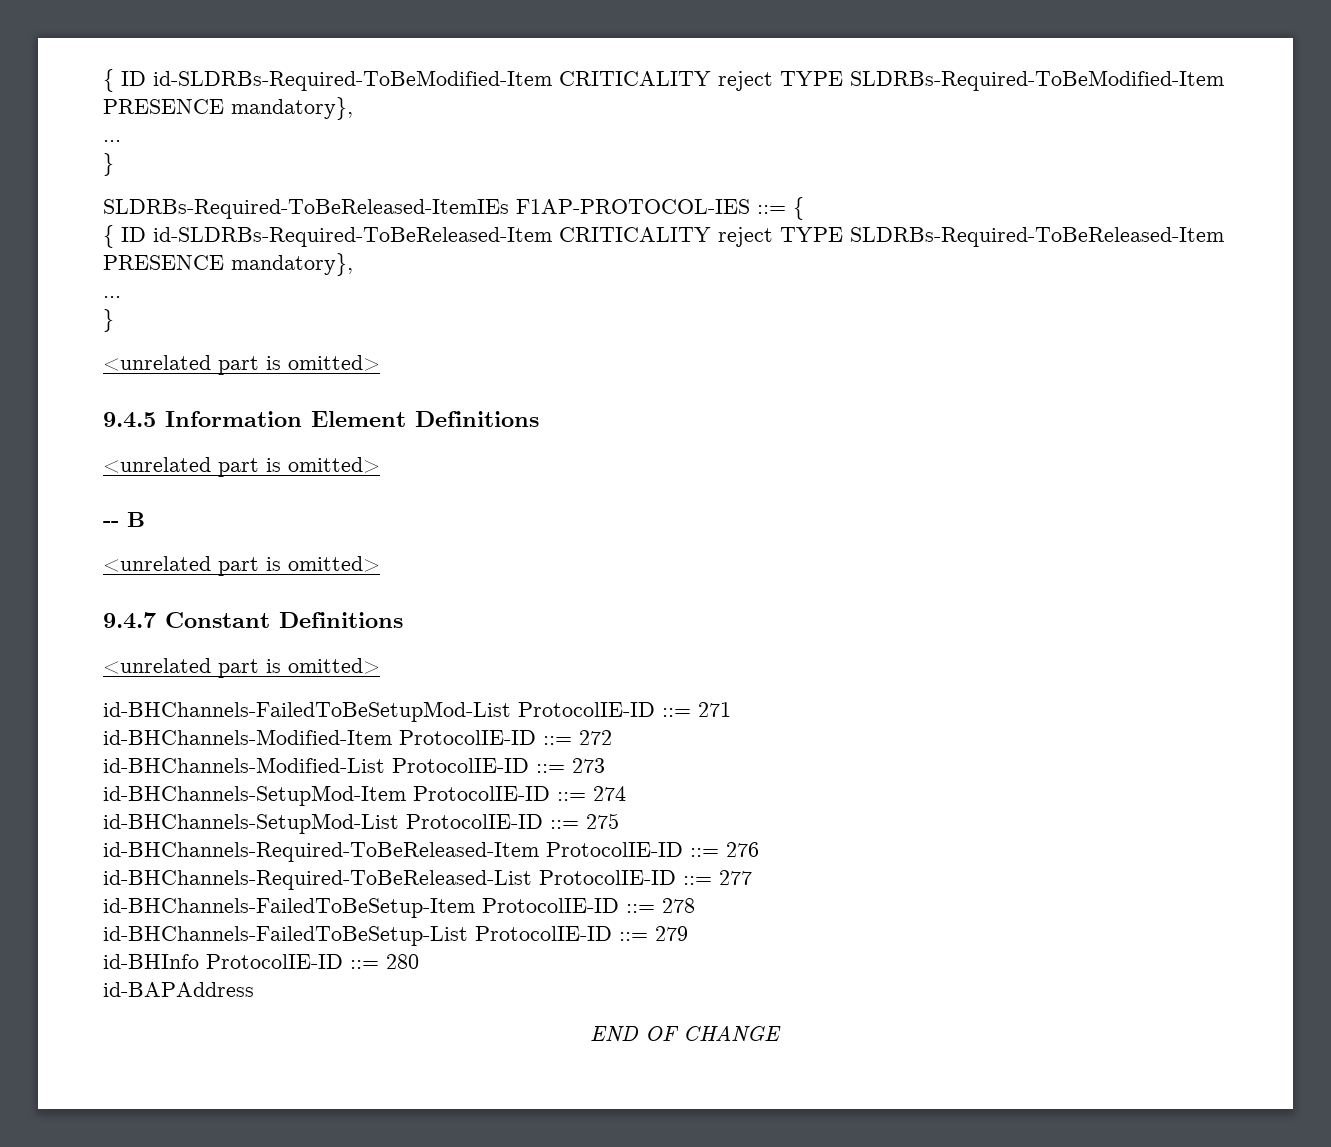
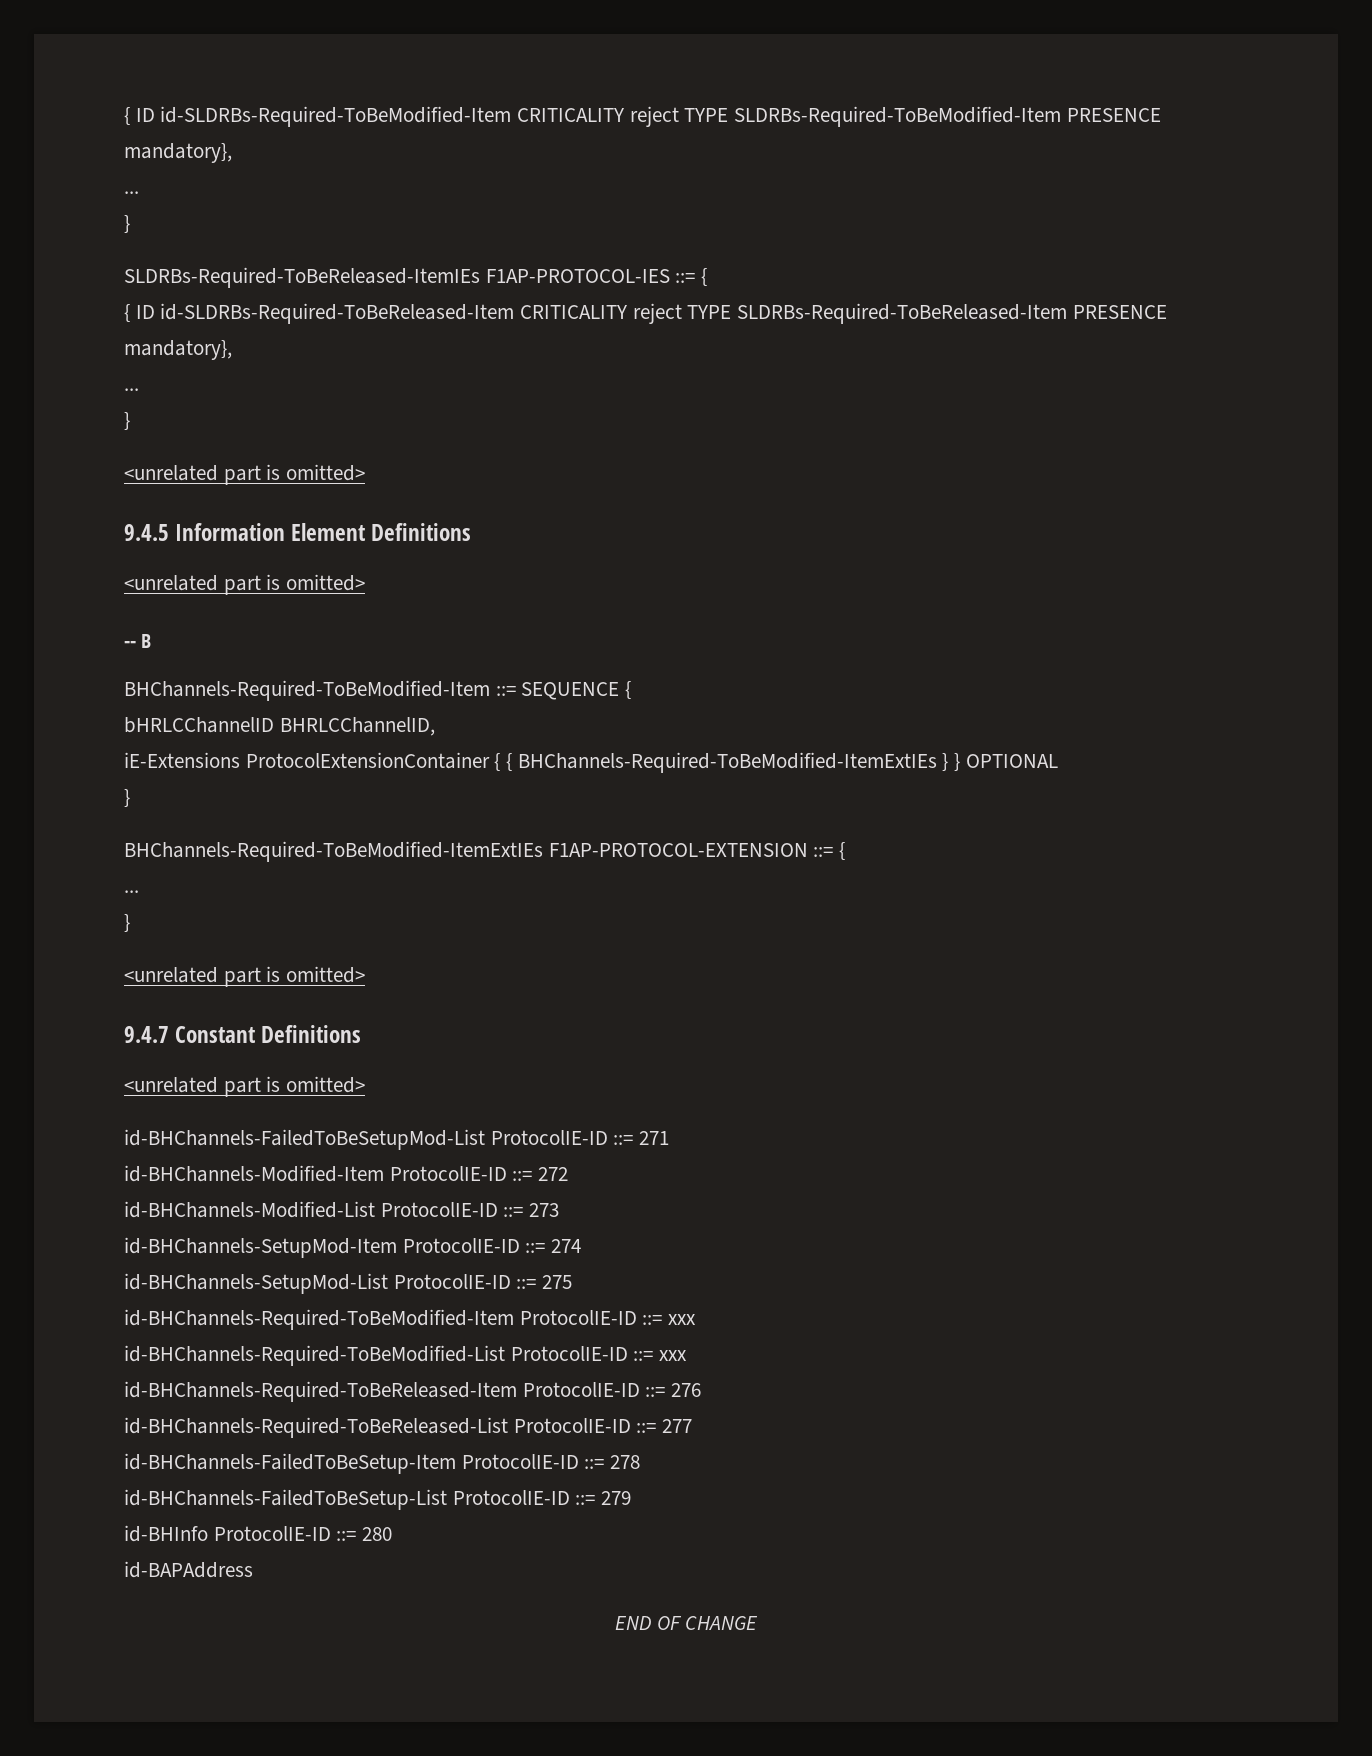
(145, 519) none -> [124,680,632,701] [124,717,435,736] [124,752,1058,773] [124,789,130,807] [124,841,846,862] [124,890,139,893] [124,914,130,932] // BHChannels-Required-ToBeModified-Item ::= SEQUENCE { // bHRLCChannelID BHRLCChannelID, // iE-Extensions ProtocolExtensionContainer { { BHChannels-Required-ToBeModified-ItemExtIEs } } OPTIONAL // } // BHChannels-Required-ToBeModified-ItemExtIEs F1AP-PROTOCOL-EXTENSION ::= { // ... // }
(619, 821) none -> [124,1309,697,1330] [124,1345,688,1366] // id-BHChannels-Required-ToBeModified-Item ProtocolIE-ID ::= xxx // id-BHChannels-Required-ToBeModified-List ProtocolIE-ID ::= xxx

